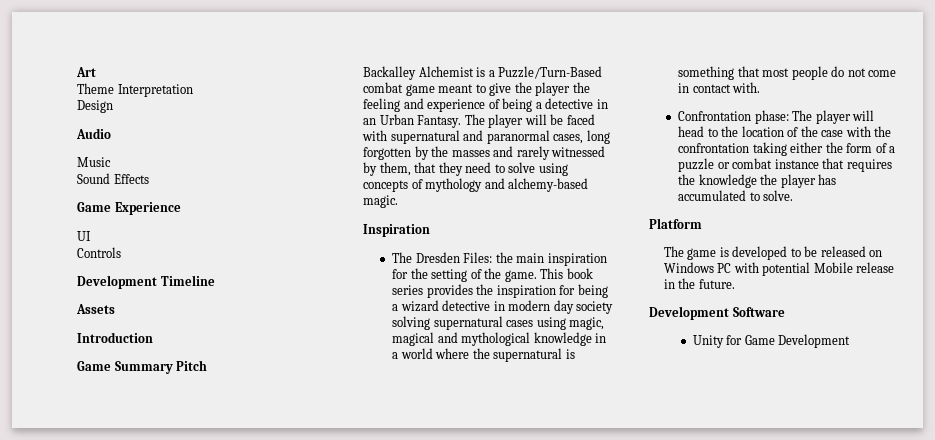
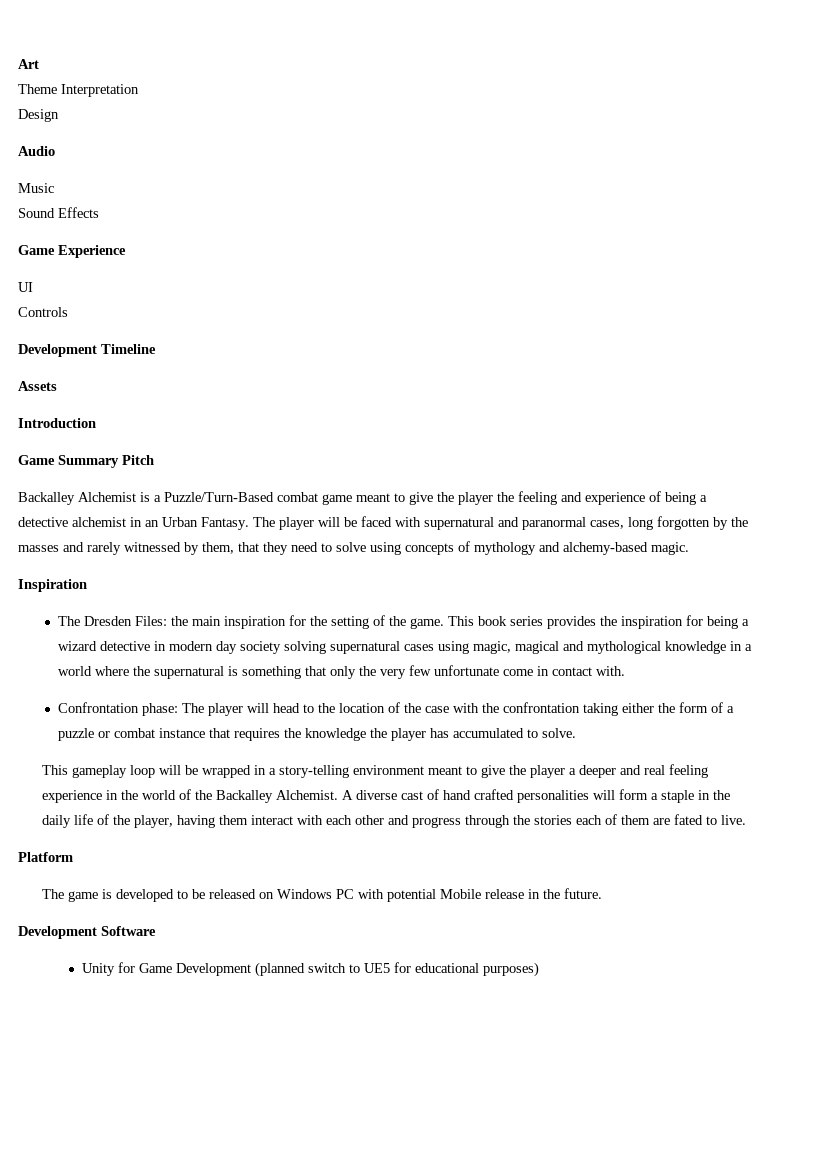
(594, 103) none -> [72,517,126,527] alchemist
[762,66,866,80] most people do not -> [330,665,500,679] only the very few unfortunate
(794, 195) none -> [42,764,709,778] [42,789,731,803] [42,814,747,828] // This gameplay loop will be wrapped in a story-telling environment meant to give the player a deeper and real feeling experience in the world of the Backalley Alchemist. A diverse cast of hand crafted personalities will form a staple in the daily life of the player, having them interact with each other and progress through the stories each of them are fated to live.
(851, 341) none -> [255,962,540,977] (planned switch to UE5 for educational purposes)

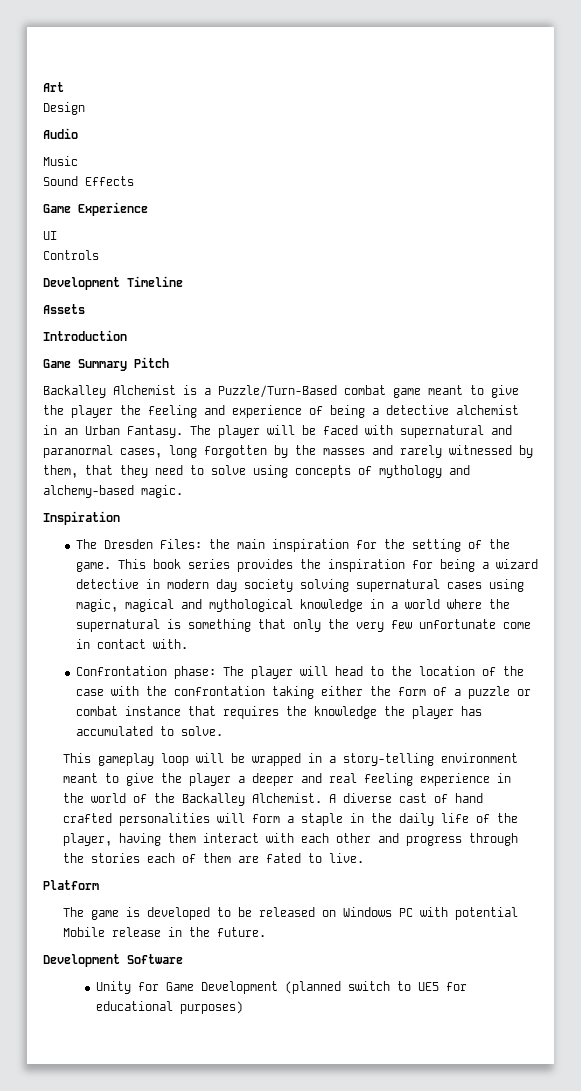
[18,84,139,97] // Theme Interpretation -> (64, 87) none

